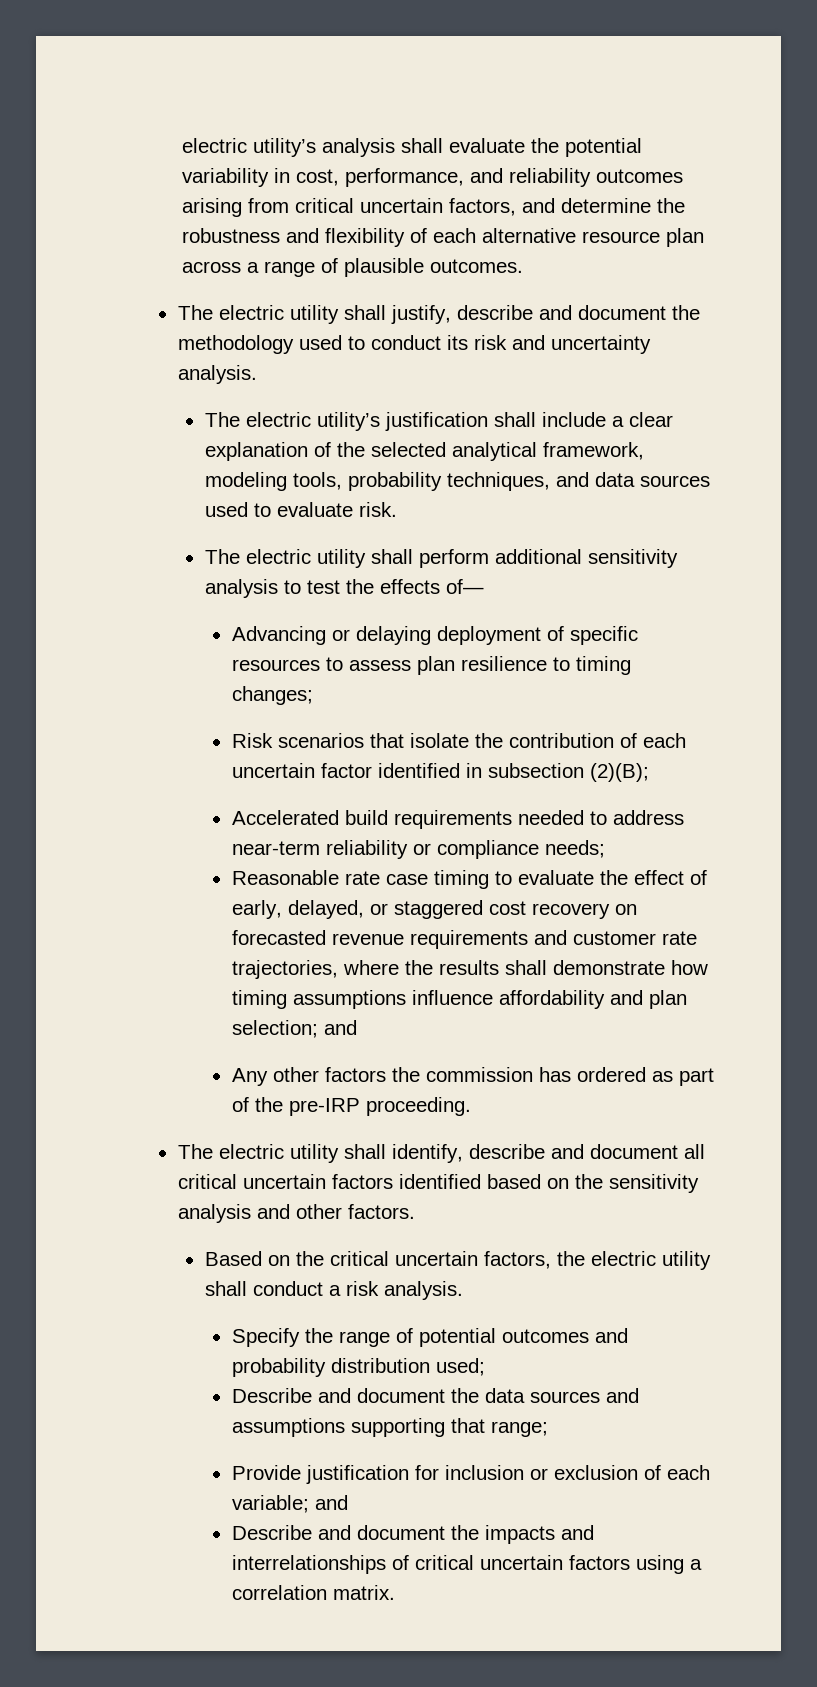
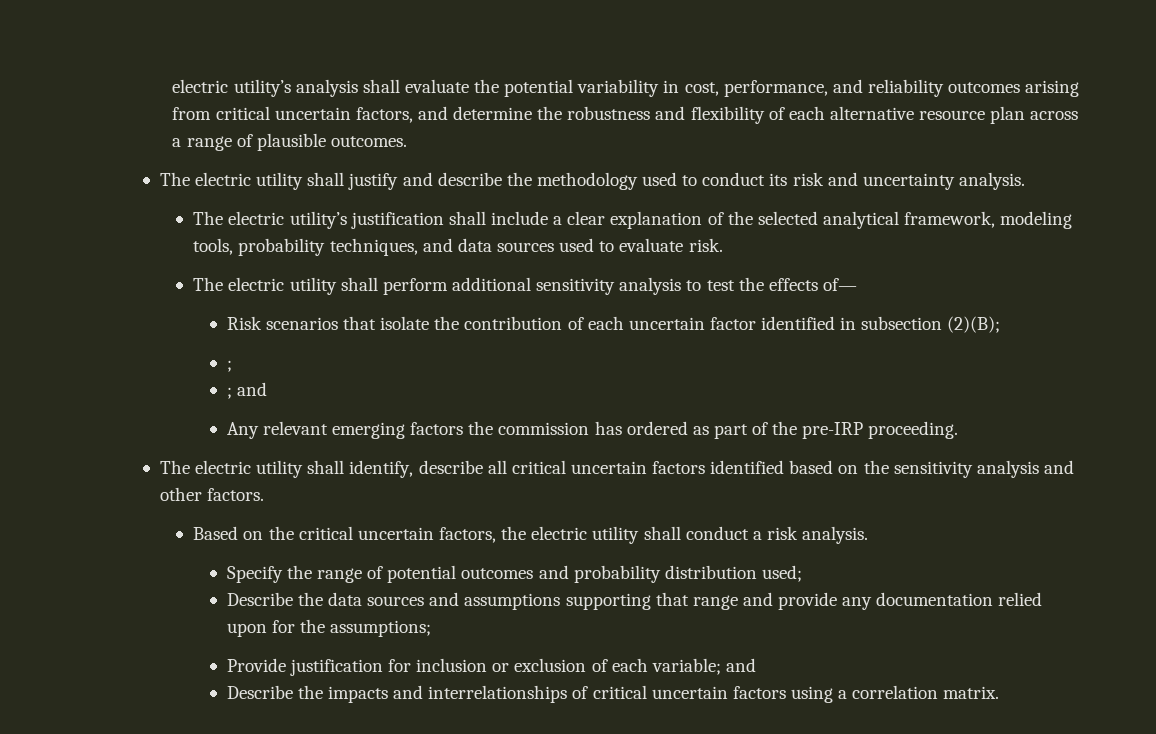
[390,305,666,324] justify, describe and document -> [348,172,502,190] justify and describe
[231,626,638,645] [231,656,631,675] [231,686,313,705] // Advancing or delaying deployment of specific resources to assess plan resilience to timing changes; -> (857, 284) none
[231,810,684,829] [231,840,605,859] [231,870,707,889] [231,900,637,919] [231,930,697,949] [231,960,708,979] [231,990,687,1009] [231,1020,318,1038] Accelerated build requirements needed to address near-term reliability or compliance needs; // Reasonable rate case timing to evaluate the effect of early, delayed, or staggered cost recovery on forecasted revenue requirements and customer rate trajectories, where the results shall demonstrate how timing assumptions influence affordability and plan selection; -> [226,360,232,372] [226,387,232,399] ; // ;
[272,1067,319,1082] other -> [262,421,406,439] relevant emerging
[550,1144,678,1159] and document -> (483, 467) none
[317,1388,445,1403] and document -> (293, 599) none
[490,1421,548,1437] range; -> [692,592,1043,610] [226,619,432,637] range and provide any documentation relied upon for the assumptions;
[317,1525,445,1540] and document -> (293, 692) none

